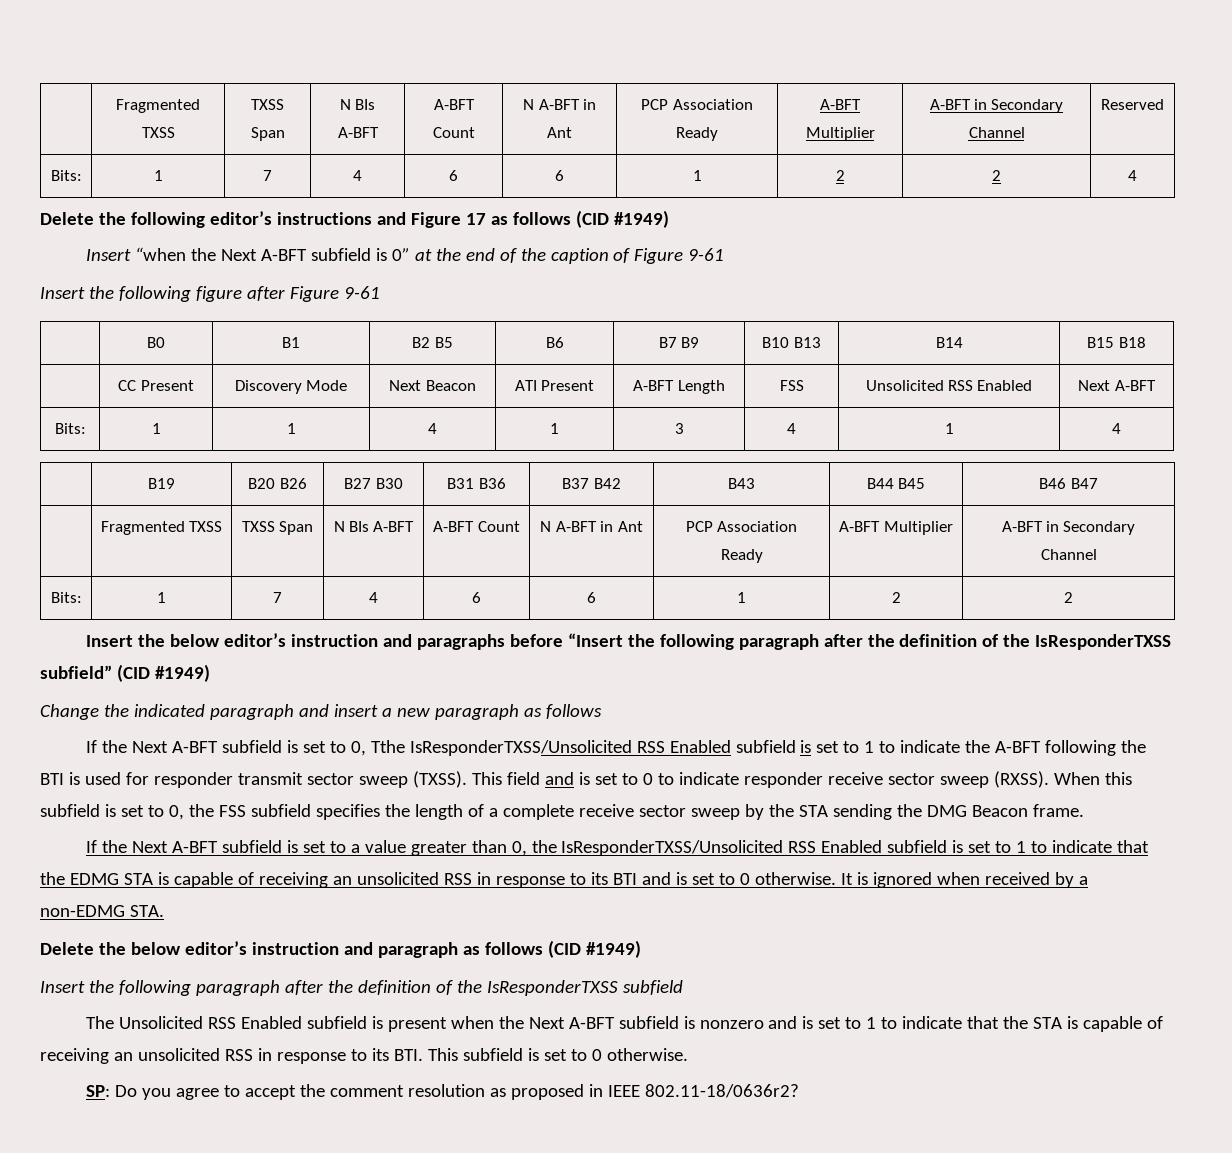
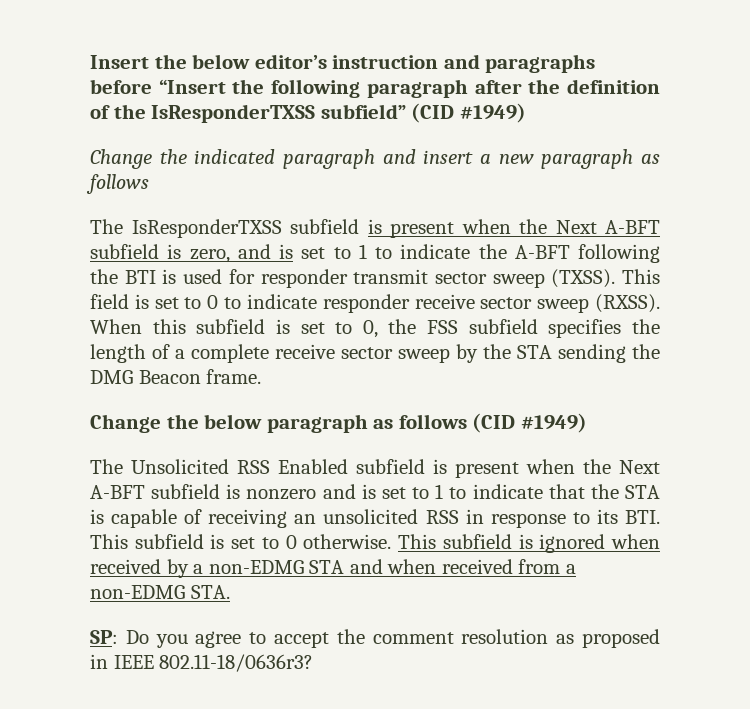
[116,99,200,113] [141,127,175,138] [250,99,284,110] [250,127,285,141] [339,99,376,110] [337,127,379,138] [433,99,475,110] [432,127,475,138] [523,99,596,110] [547,127,572,138] [641,99,753,110] [676,127,718,141] [820,99,861,110] [805,127,875,141] [929,99,1064,113] [968,127,1025,138] [1101,99,1164,110] [50,170,82,181] [153,170,163,181] [263,170,272,181] [353,170,362,181] [449,170,458,181] [555,170,564,181] [692,170,702,181] [835,170,845,181] [992,170,1001,181] [1128,170,1137,181] [40,210,669,228] [85,247,725,264] [40,286,380,302] [147,337,165,348] [282,337,300,348] [412,337,453,348] [545,337,564,348] [658,337,700,348] [762,337,821,348] [935,337,963,348] [1087,337,1146,348] [118,380,194,391] [234,380,348,394] [389,380,476,391] [514,380,595,391] [633,380,725,394] [779,380,804,391] [865,380,1033,391] [1078,380,1156,391] [54,423,86,434] [151,423,161,434] [286,423,296,434] [428,423,437,434] [550,423,559,434] [674,423,684,434] [787,423,796,434] [944,423,954,434] [1112,423,1121,434] [148,478,175,489] [248,478,307,489] [344,478,403,489] [447,478,506,489] [562,478,621,489] [728,478,755,489] [866,478,926,489] [1039,478,1098,489] [100,521,223,535] [241,521,314,535] [333,521,415,532] [433,521,520,532] [540,521,643,532] [685,521,798,532] [720,549,763,563] [839,521,953,535] [1001,521,1136,535] [1040,549,1097,560] [50,592,82,603] [157,592,166,603] [273,592,282,603] [369,592,378,603] [472,592,481,603] [587,592,596,603] [737,592,746,603] [891,592,901,603] [1064,592,1073,603] | Fragmented TXSS | TXSS Span | N BIs A-BFT | A-BFT Count | N A-BFT in Ant | PCP Association Ready | A-BFT Multiplier | A-BFT in Secondary Channel | Reserved // Bits: | 1 | 7 | 4 | 6 | 6 | 1 | 2 | 2 | 4 // Delete the following editor’s instructions and Figure 17 as follows (CID #1949) // Insert “when the Next A-BFT subfield is 0” at the end of the caption of Figure 9-61 // Insert the following figure after Figure 9-61 // | B0 | B1 | B2 B5 | B6 | B7 B9 | B10 B13 | B14 | B15 B18 // | CC Present | Discovery Mode | Next Beacon | ATI Present | A-BFT Length | FSS | Unsolicited RSS Enabled | Next A-BFT // Bits: | 1 | 1 | 4 | 1 | 3 | 4 | 1 | 4 // | B19 | B20 B26 | B27 B30 | B31 B36 | B37 B42 | B43 | B44 B45 | B46 B47 // | Fragmented TXSS | TXSS Span | N BIs A-BFT | A-BFT Count | N A-BFT in Ant | PCP Association Ready | A-BFT Multiplier | A-BFT in Secondary Channel // Bits: | 1 | 7 | 4 | 6 | 6 | 1 | 2 | 2 // -> (90, 62) none
[85,740,796,756] If the Next A-BFT subfield is set to 0, Tthe IsResponderTXSS/Unsolicited RSS Enabled subfield -> [90,219,660,238] [90,244,271,263] The IsResponderTXSS subfield is present when the Next A-BFT subfield is zero, and
[544,772,574,785] and -> (129, 301) none
[85,840,1150,856] [40,872,1088,888] [40,905,164,917] [40,941,373,955] If the Next A-BFT subfield is set to a value greater than 0, the IsResponderTXSS/Unsolicited RSS Enabled subfield is set to 1 to indicate that the EDMG STA is capable of receiving an unsolicited RSS in response to its BTI and is set to 0 otherwise. It is ignored when received by a non-EDMG STA. // Delete the below editor’s instruction and -> [90,414,263,433] Change the below
[40,980,683,996] // Insert the following paragraph after the definition of the IsResponderTXSS subfield -> (587, 423) none
(688, 1054) none -> [398,534,660,553] [90,559,576,578] [90,585,230,599] This subfield is ignored when received by a non-EDMG STA and when received from a non-EDMG STA.
[644,1084,799,1098] 802.11-18/0636r2? -> [159,654,314,672] 802.11-18/0636r3?

